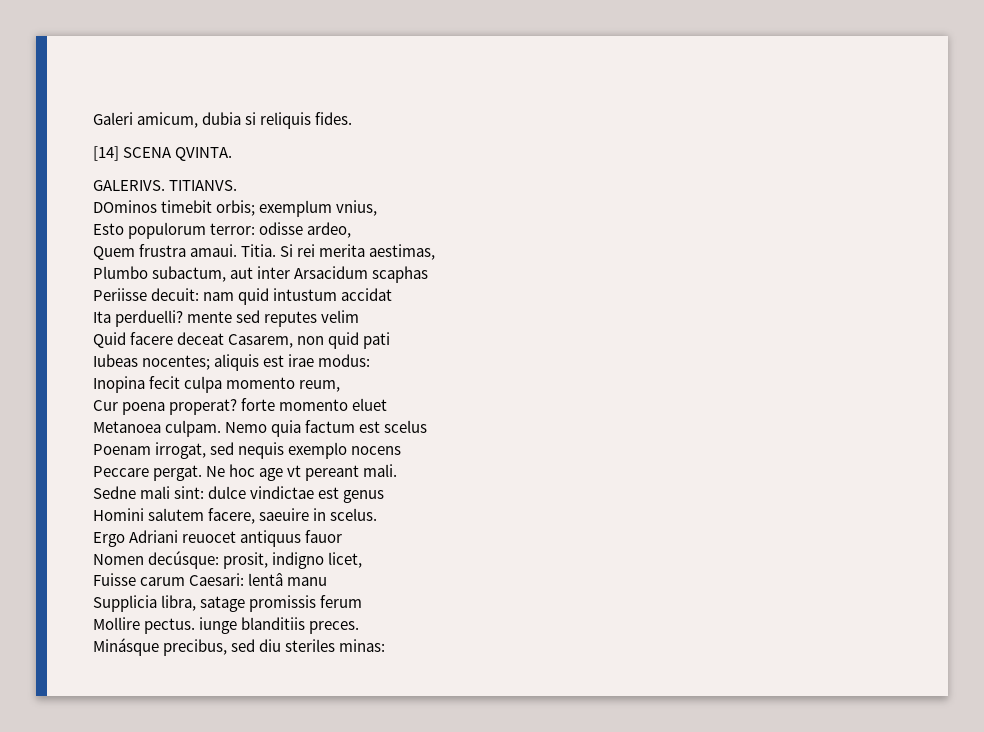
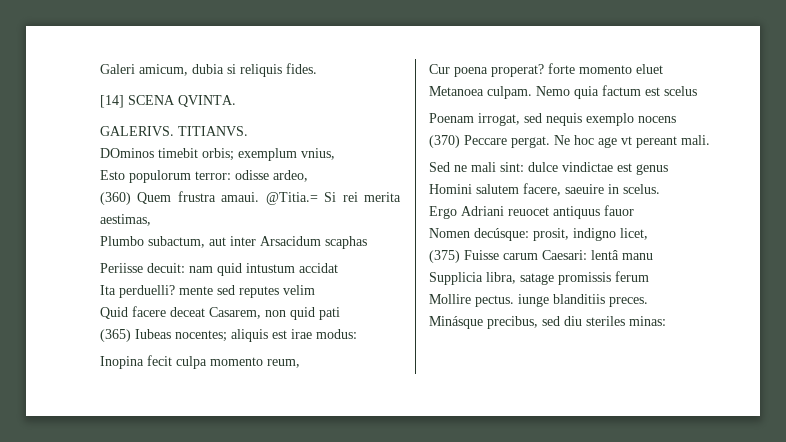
(352, 230) none -> [100,192,131,205] (360)
[241,244,277,257] Titia. -> [265,192,318,205] @Titia.=
(391, 340) none -> [100,329,131,342] (365)
(402, 450) none -> [429,135,460,148] (370)
[93,486,136,499] Sedne -> [429,162,467,172] Sed ne
(363, 560) none -> [429,250,460,263] (375)

